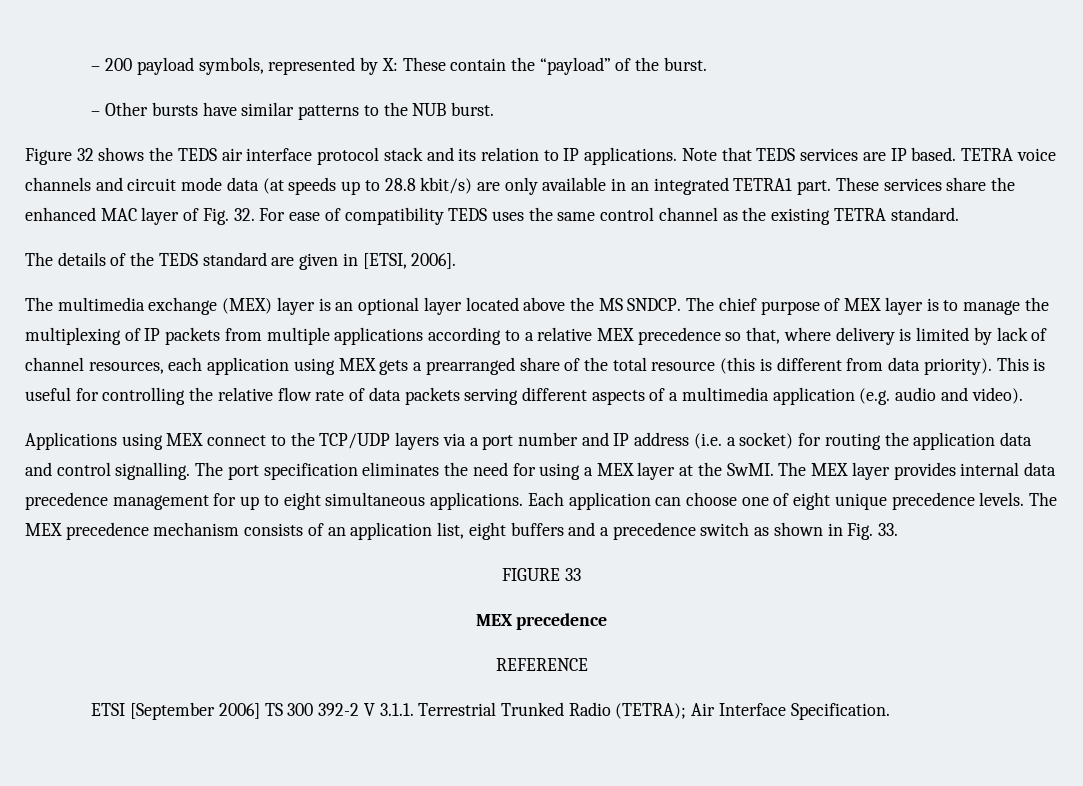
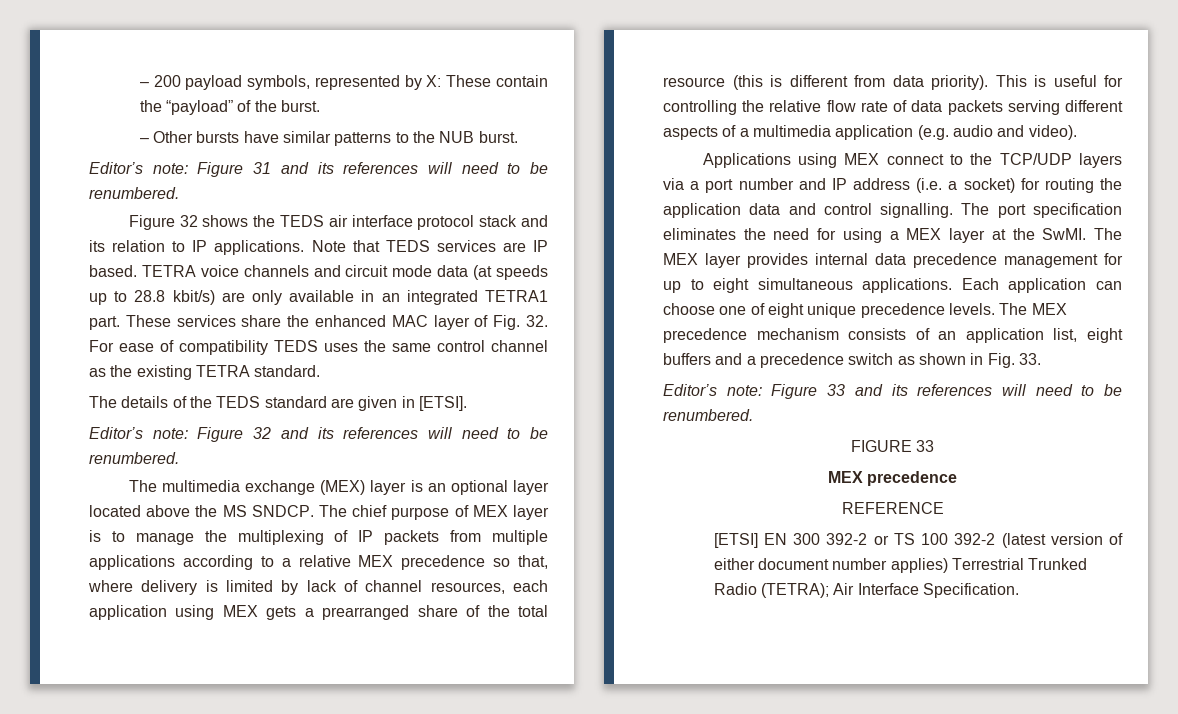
(494, 109) none -> [89,162,548,177] [89,187,179,199] // Editor’s note: Figure 31 and its references will need to be renumbered.
[362,253,457,269] [ETSI, 2006]. -> [418,396,467,411] [89,427,548,442] [89,452,179,464] [ETSI]. // Editor’s note: Figure 32 and its references will need to be renumbered.
(899, 529) none -> [663,384,1122,399] [663,409,753,421] // Editor’s note: Figure 33 and its references will need to be renumbered.
[91,702,414,720] ETSI [September 2006] TS 300 392-2 V 3.1.1. -> [713,533,1123,548] [713,558,948,573] [ETSI] EN 300 392-2 or TS 100 392-2 (latest version of either document number applies)

